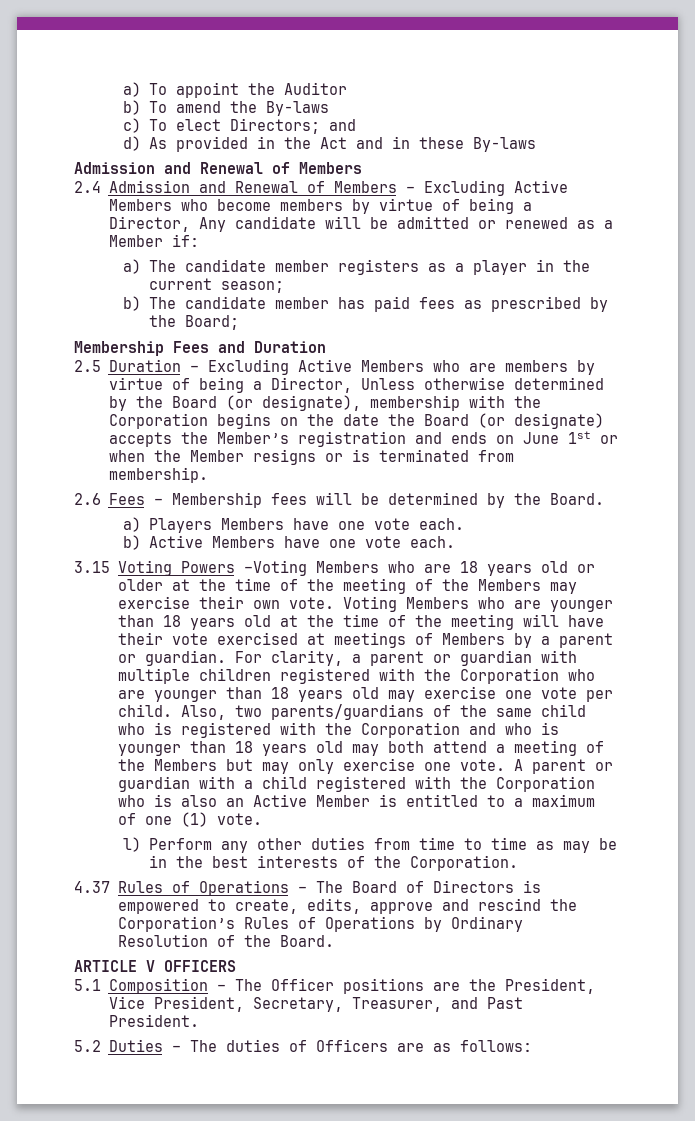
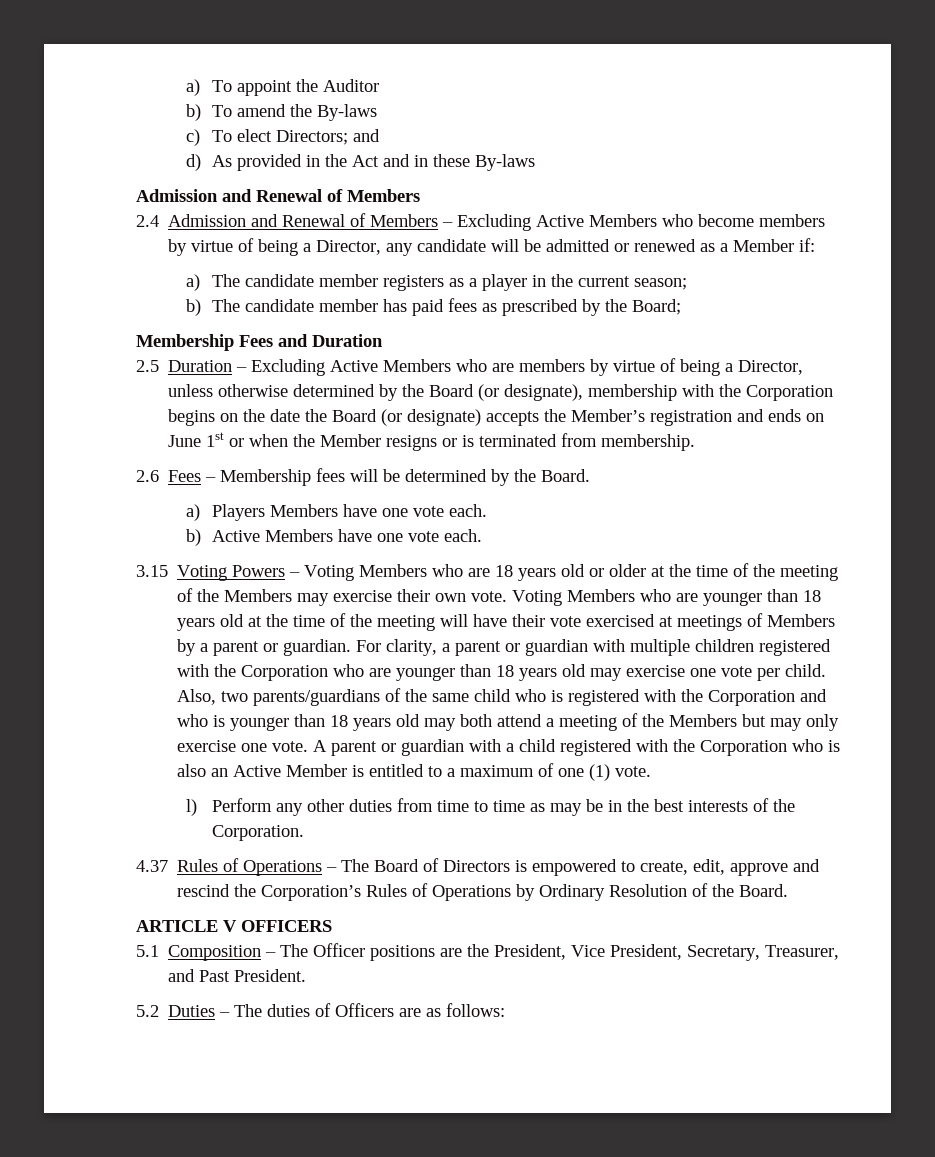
[198,217,226,232] Any -> [386,243,414,256] any
[360,378,415,390] Unless -> [168,384,214,397] unless
[243,560,307,576] –Voting -> [289,565,355,581] – Voting
[306,898,361,914] edits, -> [693,859,726,875] edit,

